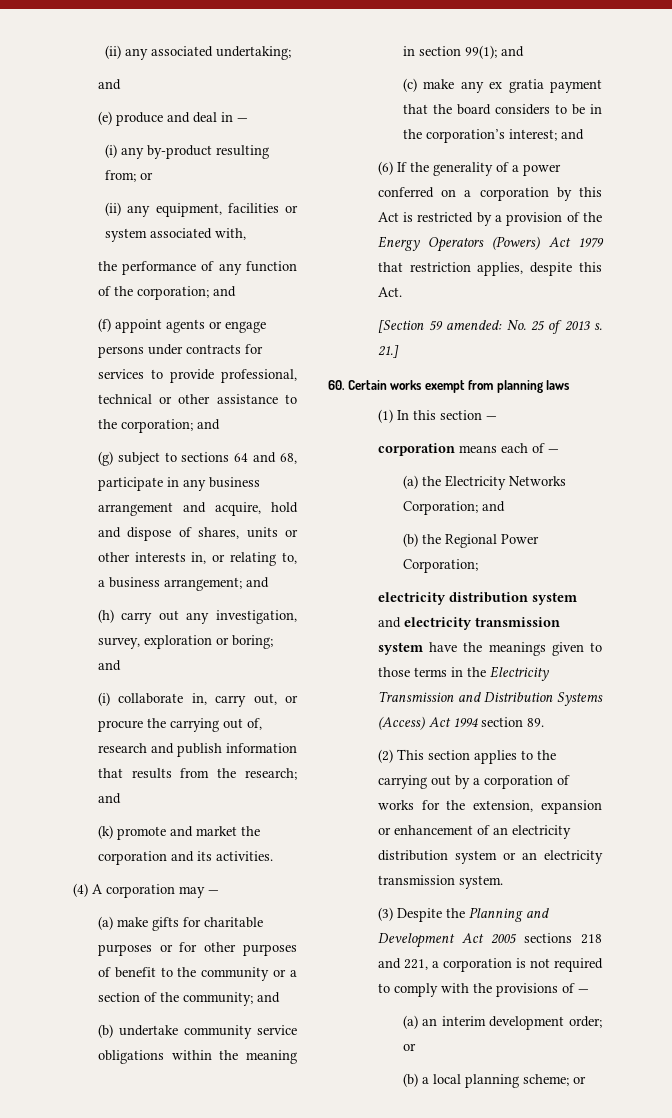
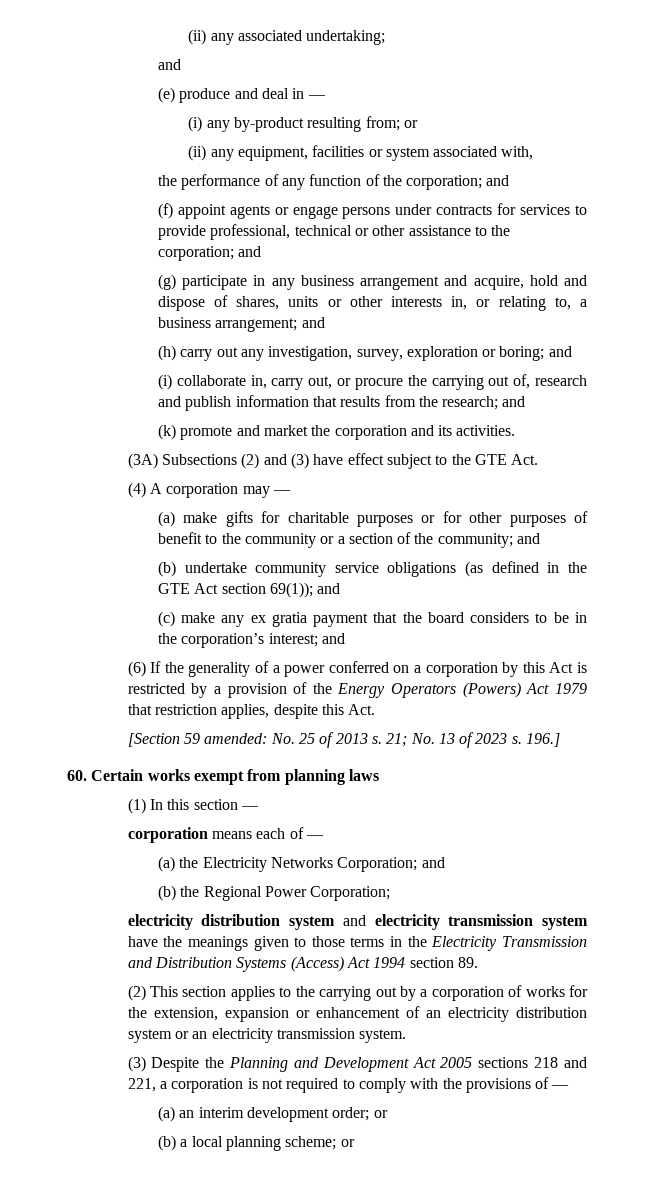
[117,452,297,465] subject to sections 64 and 68, -> (176, 282) none
(273, 856) none -> [127,453,539,469] // (3A) Subsections (2) and (3) have effect subject to the GTE Act.
[171,1050,297,1064] [402,45,497,59] within the meaning in section 99(1); -> [465,561,587,577] [157,582,313,598] (as defined in the GTE Act section 69(1));
[377,345,399,358] 21.] -> [386,732,561,748] 21; No. 13 of 2023 s. 196.]

